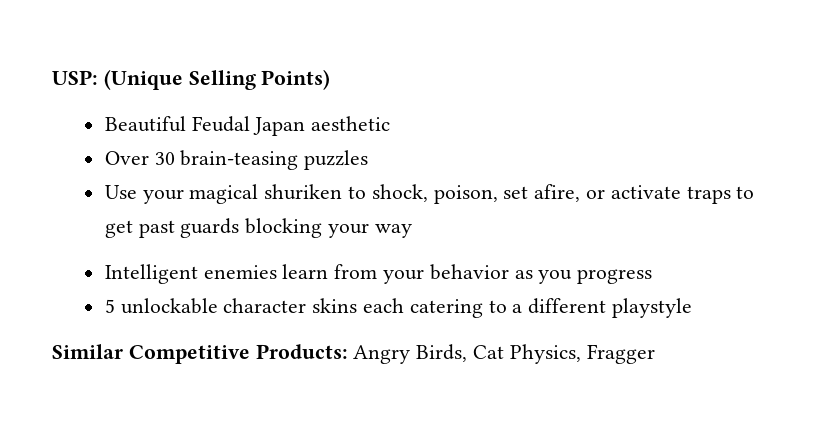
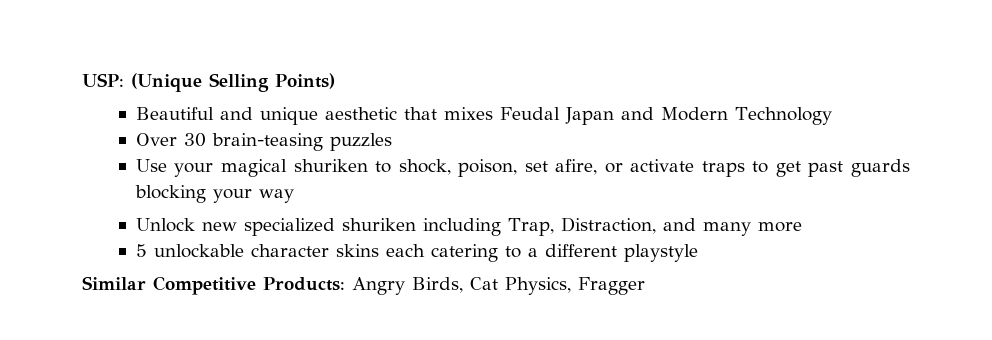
[191,116,391,136] Feudal Japan aesthetic -> [219,107,832,125] and unique aesthetic that mixes Feudal Japan and Modern Technology
[104,264,653,284] Intelligent enemies learn from your behavior as you progress -> [135,217,802,236] Unlock new specialized shuriken including Trap, Distraction, and many more

